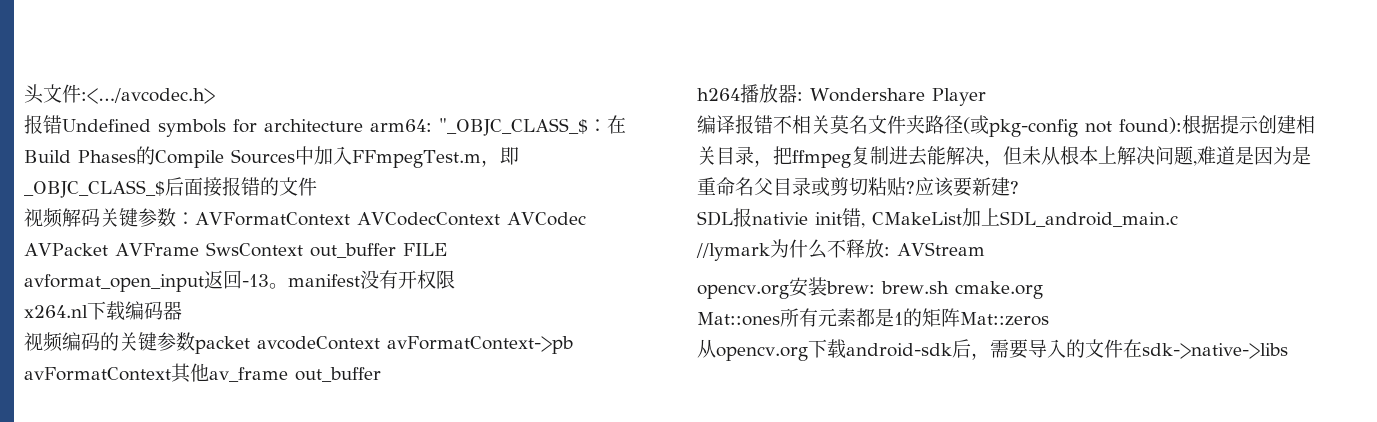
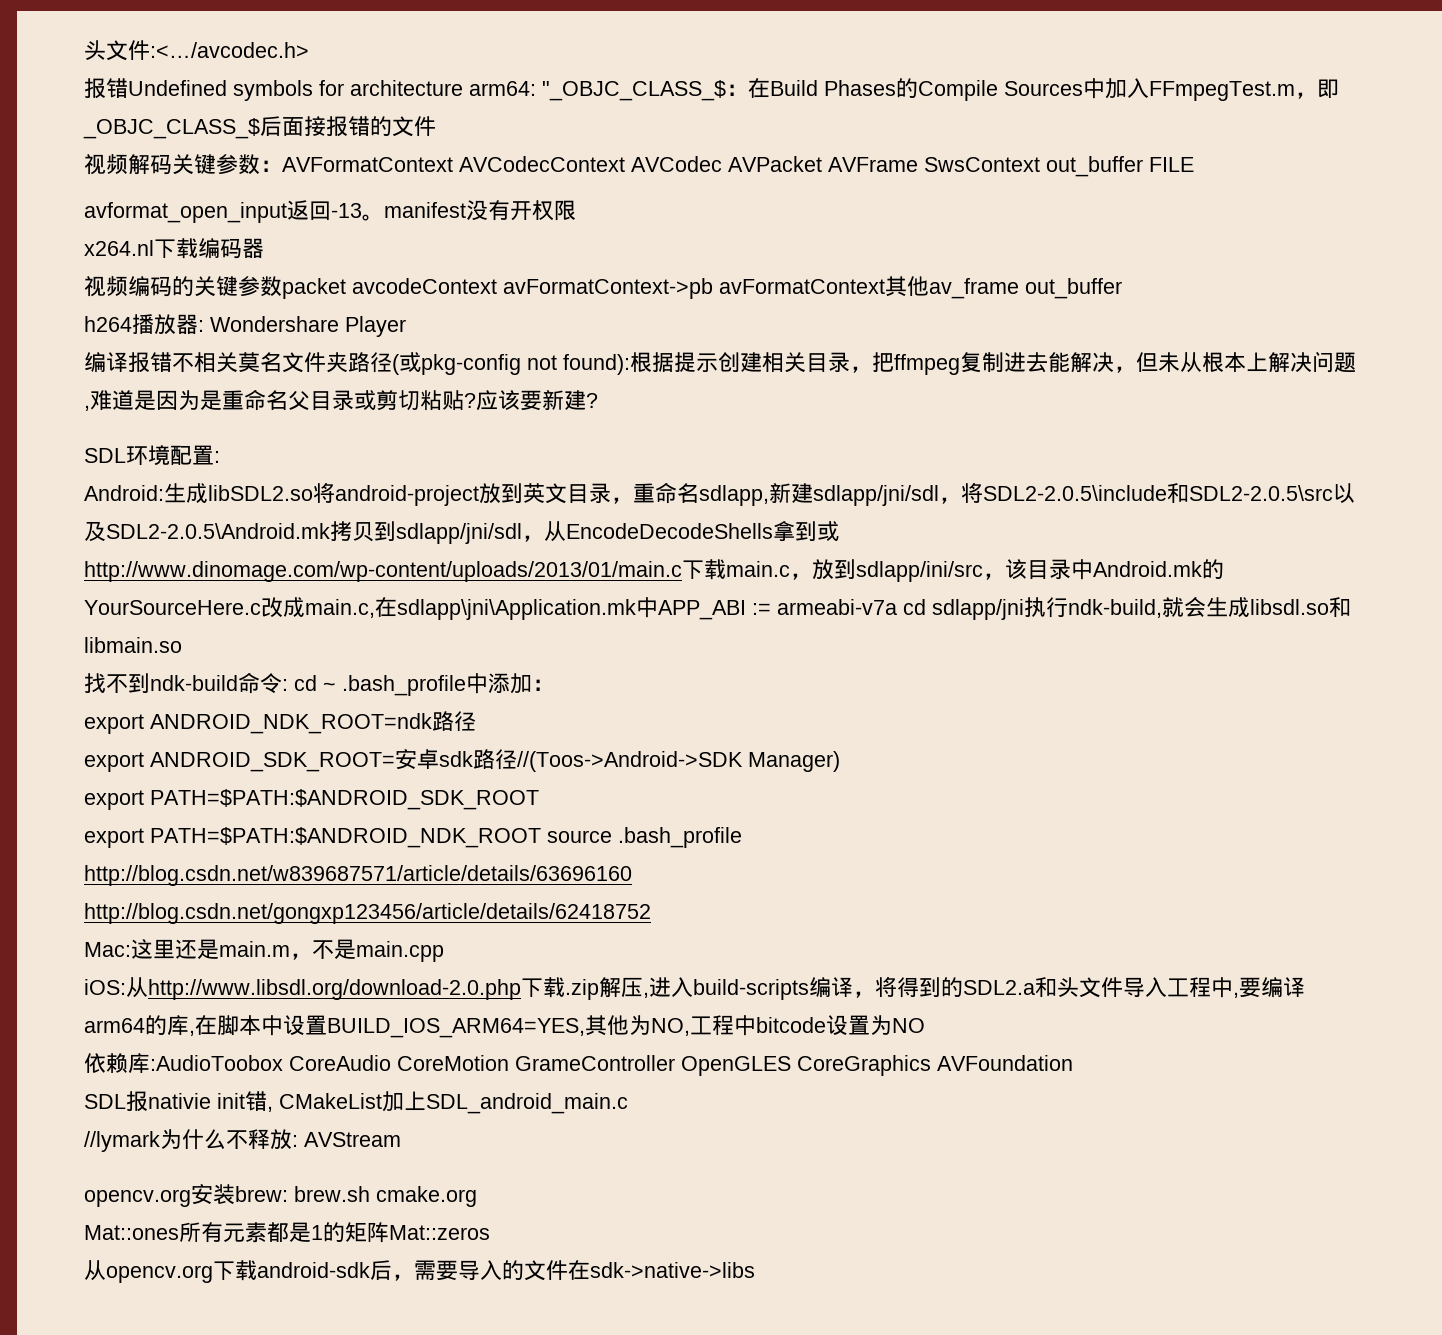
(1019, 187) none -> [84,445,220,466] [84,482,1355,506] [84,521,839,544] [84,559,1224,582] [84,597,1351,620] [84,637,182,653] [84,672,554,696] [84,711,476,734] [84,749,840,772] [84,789,539,810] [84,827,742,848] [84,865,632,886] [84,903,651,924] [84,939,444,962] [84,976,1305,1000] [84,1015,925,1038] [84,1053,1073,1076] // SDL环境配置: // Android:生成libSDL2.so将android-project放到英文目录，重命名sdlapp,新建sdlapp/jni/sdl，将SDL2-2.0.5\include和SDL2-2.0.5\src以及SDL2-2.0.5\Android.mk拷贝到sdlapp/jni/sdl，从EncodeDecodeShells拿到或http://www.dinomage.com/wp-content/uploads/2013/01/main.c下载main.c，放到sdlapp/ini/src，该目录中Android.mk的YourSourceHere.c改成main.c,在sdlapp\jni\Application.mk中APP_ABI := armeabi-v7a cd sdlapp/jni执行ndk-build,就会生成libsdl.so和libmain.so // 找不到ndk-build命令: cd ~ .bash_profile中添加： // export ANDROID_NDK_ROOT=ndk路径 // export ANDROID_SDK_ROOT=安卓sdk路径//(Toos->Android->SDK Manager) // export PATH=$PATH:$ANDROID_SDK_ROOT // export PATH=$PATH:$ANDROID_NDK_ROOT source .bash_profile // http://blog.csdn.net/w839687571/article/details/63696160 // http://blog.csdn.net/gongxp123456/article/details/62418752 // Mac:这里还是main.m，不是main.cpp // iOS:从http://www.libsdl.org/download-2.0.php下载.zip解压,进入build-scripts编译，将得到的SDL2.a和头文件导入工程中,要编译arm64的库,在脚本中设置BUILD_IOS_ARM64=YES,其他为NO,工程中bitcode设置为NO // 依赖库:AudioToobox CoreAudio CoreMotion GrameController OpenGLES CoreGraphics AVFoundation

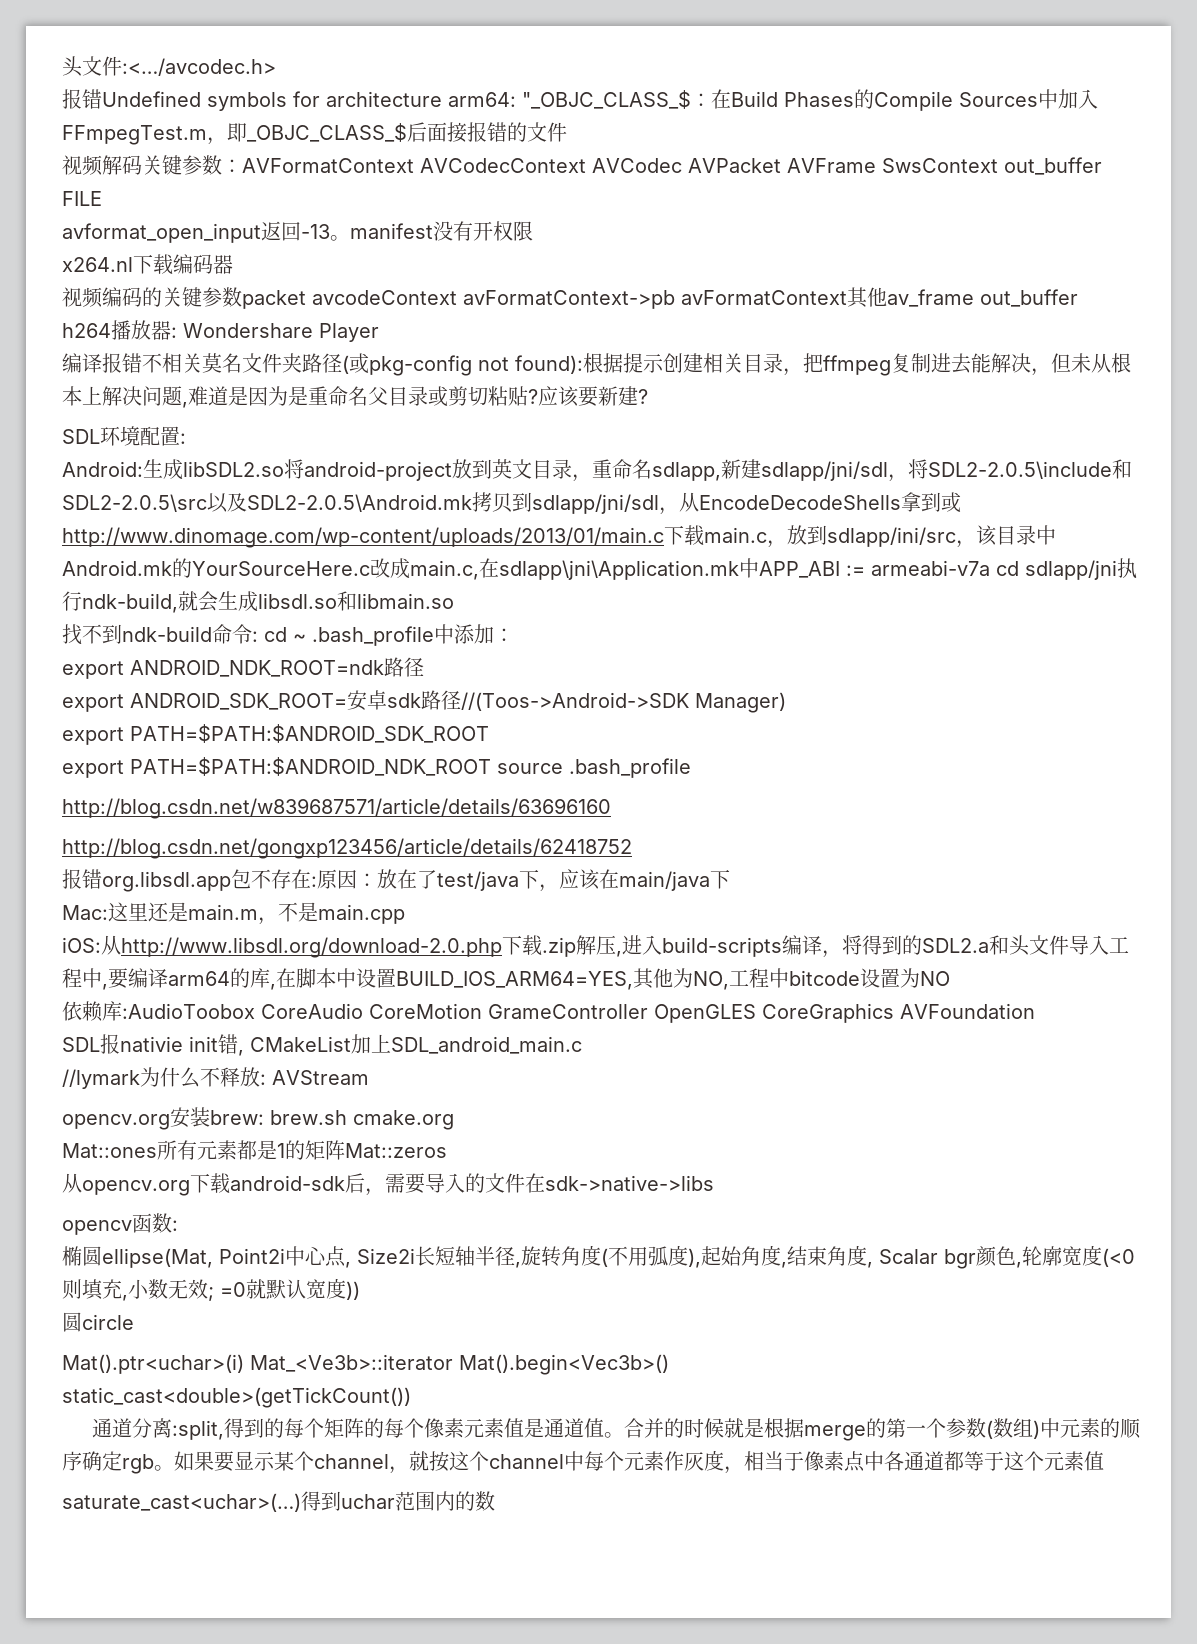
(651, 913) none -> [62,869,730,892] // 报错org.libsdl.app包不存在:原因：放在了test/java下，应该在main/java下
(755, 1270) none -> [62,1213,178,1235] [62,1245,1135,1269] [62,1278,360,1301] [62,1312,134,1332] [62,1354,669,1375] [62,1387,411,1408] [91,1418,1141,1441] [62,1450,1104,1474] [62,1491,495,1512] // opencv函数: // 椭圆ellipse(Mat, Point2i中心点, Size2i长短轴半径,旋转角度(不用弧度),起始角度,结束角度, Scalar bgr颜色,轮廓宽度(<0则填充,小数无效; =0就默认宽度)) // 圆circle // Mat().ptr<uchar>(i) Mat_<Ve3b>::iterator Mat().begin<Vec3b>() // static_cast<double>(getTickCount()) // 通道分离:split,得到的每个矩阵的每个像素元素值是通道值。合并的时候就是根据merge的第一个参数(数组)中元素的顺序确定rgb。如果要显示某个channel，就按这个channel中每个元素作灰度，相当于像素点中各通道都等于这个元素值 // saturate_cast<uchar>(…)得到uchar范围内的数

